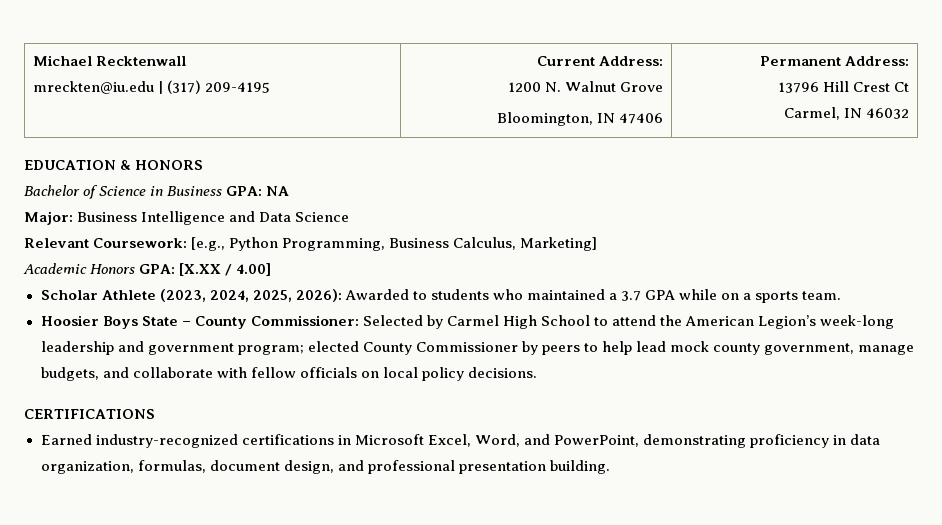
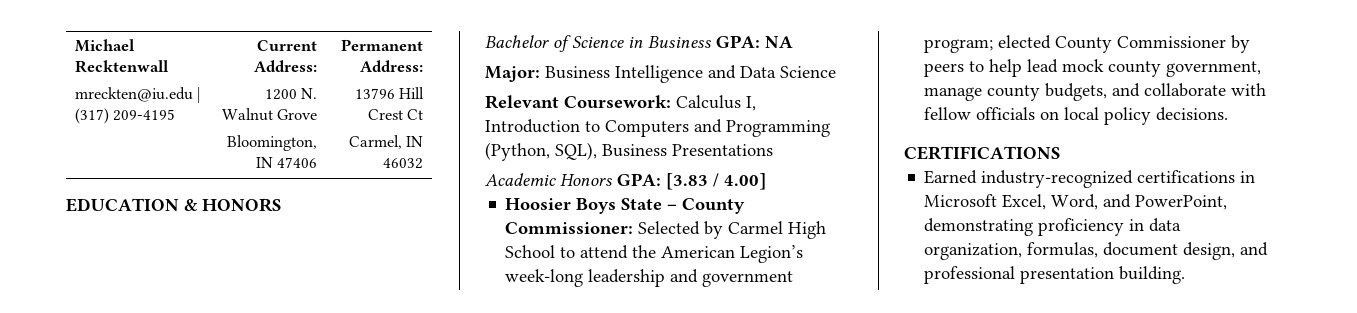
[191,237,598,251] [e.g., Python Programming, Business Calculus, Marketing] -> [676,95,756,111] [485,119,830,137] [485,142,773,161] Calculus I, Introduction to Computers and Programming (Python, SQL), Business Presentations
[179,263,222,276] [X.XX -> [666,173,708,190] [3.83
[40,289,842,303] // Scholar Athlete (2023, 2024, 2025, 2026): Awarded to students who maintained a 3.7 GPA while on a sports team. -> (766, 181) none
(915, 350) none -> [987,85,1041,101] county

